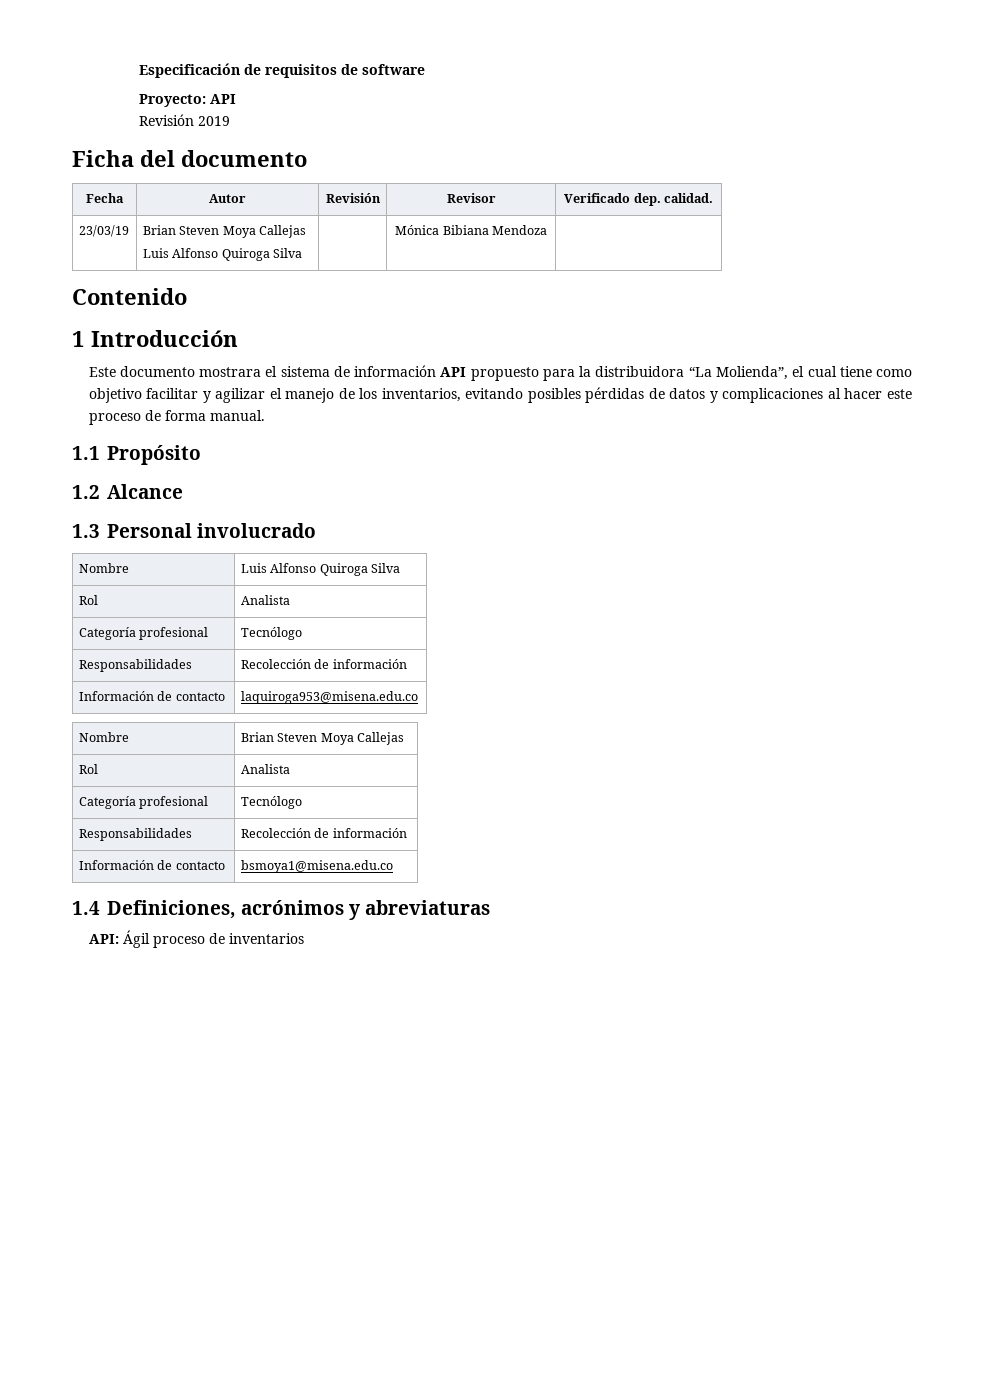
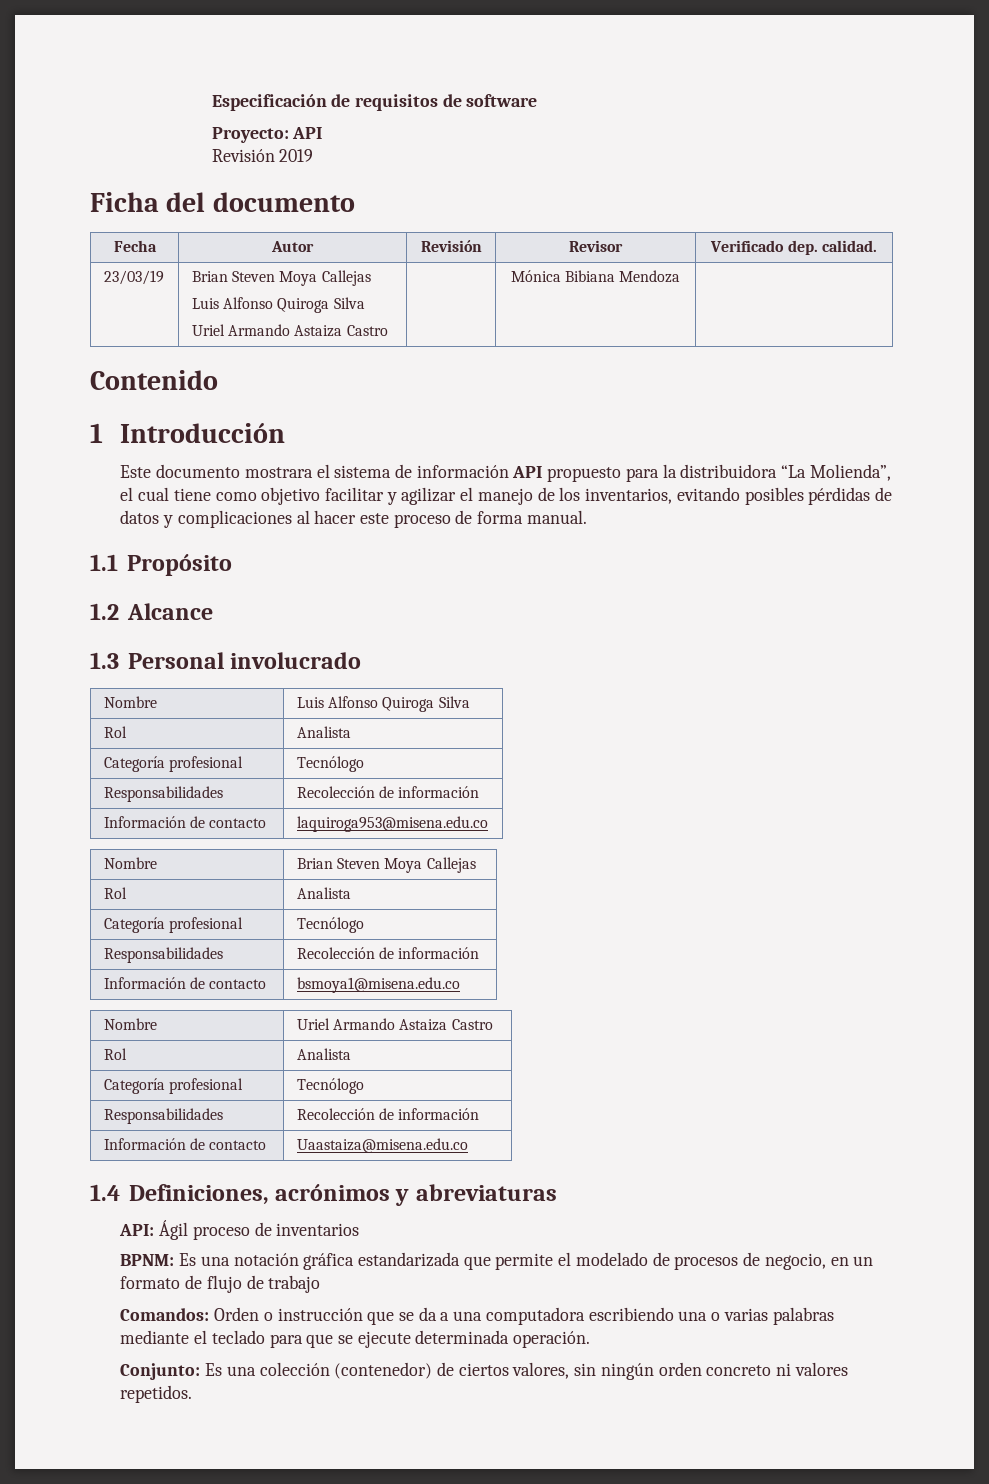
(303, 253) none -> [191,324,388,337] // Uriel Armando Astaiza Castro
(393, 866) none -> [103,1018,157,1030] [296,1018,493,1031] [103,1048,127,1060] [296,1048,351,1060] [103,1078,243,1094] [296,1078,364,1094] [103,1108,223,1124] [296,1108,480,1120] [103,1138,267,1150] [296,1138,468,1153] // Nombre | Uriel Armando Astaiza Castro // Rol | Analista // Categoría profesional | Tecnólogo // Responsabilidades | Recolección de información // Información de contacto | Uaastaiza@misena.edu.co
(304, 938) none -> [120,1252,874,1270] [120,1275,321,1293] [120,1307,834,1325] [120,1330,591,1348] [120,1362,848,1380] [120,1385,193,1403] // BPNM: Es una notación gráfica estandarizada que permite el modelado de procesos de negocio, en un formato de flujo de trabajo // Comandos: Orden o instrucción que se da a una computadora escribiendo una o varias palabras mediante el teclado para que se ejecute determinada operación. // Conjunto: Es una colección (contenedor) de ciertos valores, sin ningún orden concreto ni valores repetidos.

